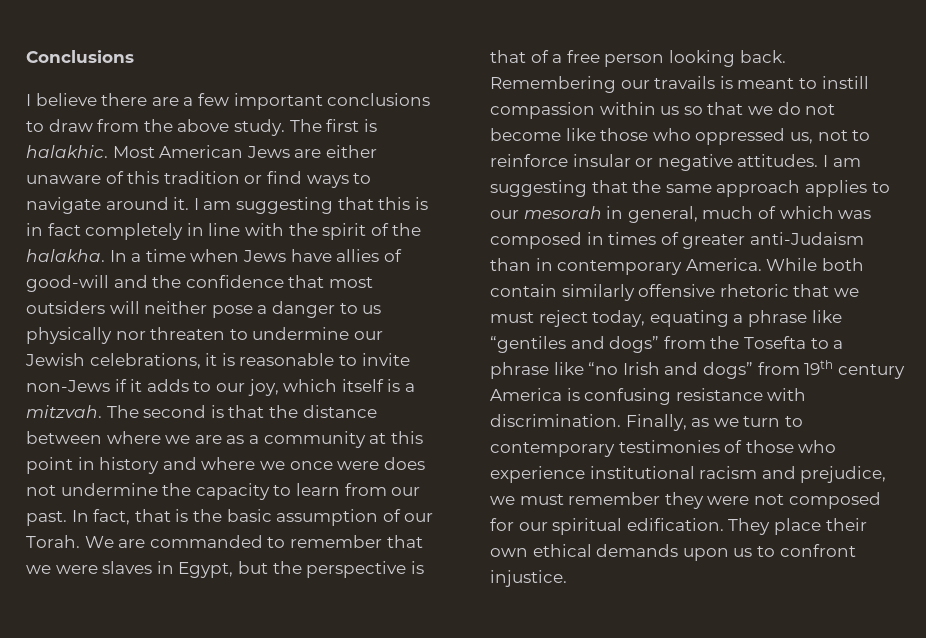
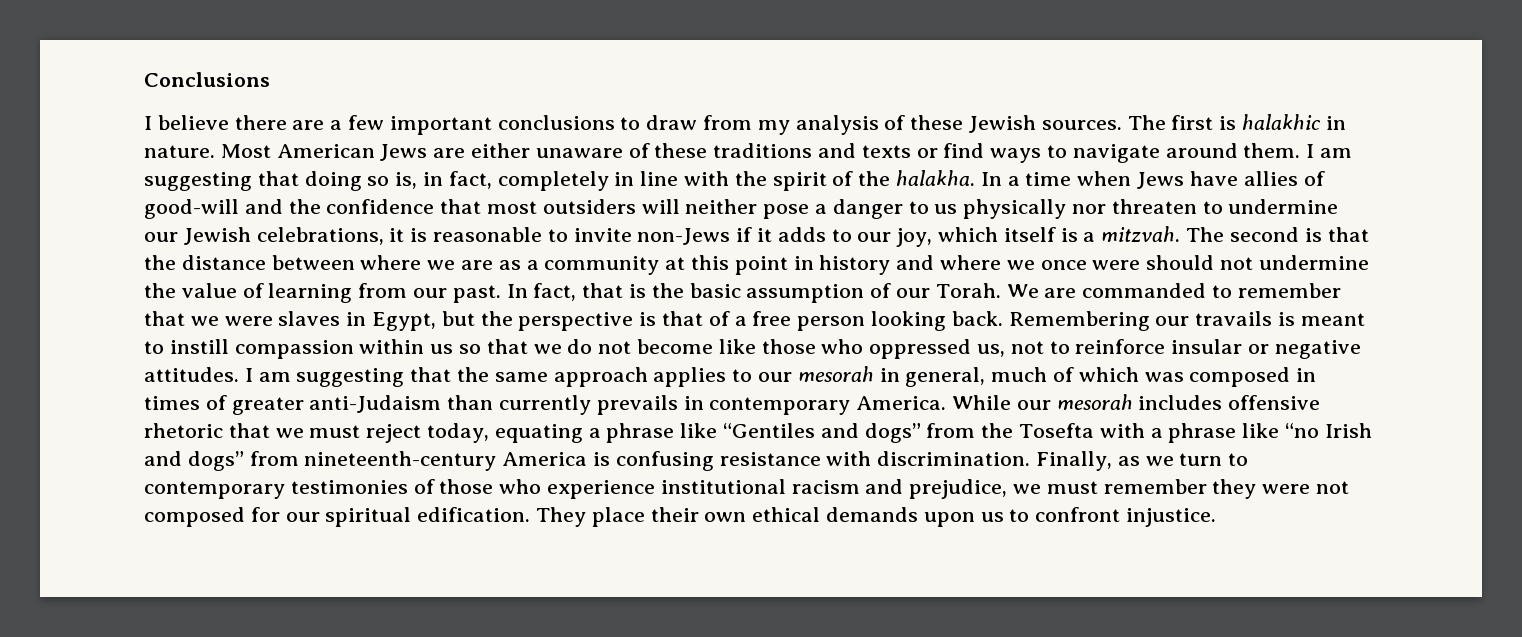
[143,119,377,136] [26,145,108,158] the above study. The first is halakhic. -> [757,114,1346,135] [144,145,215,158] my analysis of these Jewish sources. The first is halakhic in nature.
[127,171,240,184] this tradition -> [654,143,911,158] these traditions and texts
[173,197,428,214] [26,223,81,236] it. I am suggesting that this is in fact -> [1243,143,1353,158] [144,171,492,191] them. I am suggesting that doing so is, in fact,
[383,457,425,470] does -> [1146,255,1215,270] should
[195,483,340,500] capacity to learn -> [181,283,353,303] value of learning
(531, 264) none -> [499,395,678,415] currently prevails
[821,258,864,271] [490,284,635,301] both contain similarly -> [1016,394,1223,410] our mesorah includes
[490,336,566,353] “gentiles -> [723,423,816,438] “Gentiles
[810,338,829,349] to -> [1099,423,1145,438] with
[804,360,905,379] 19th century -> [304,451,497,471] nineteenth-century

